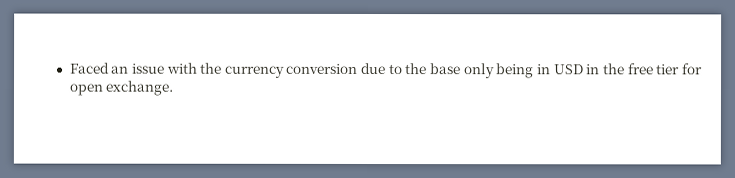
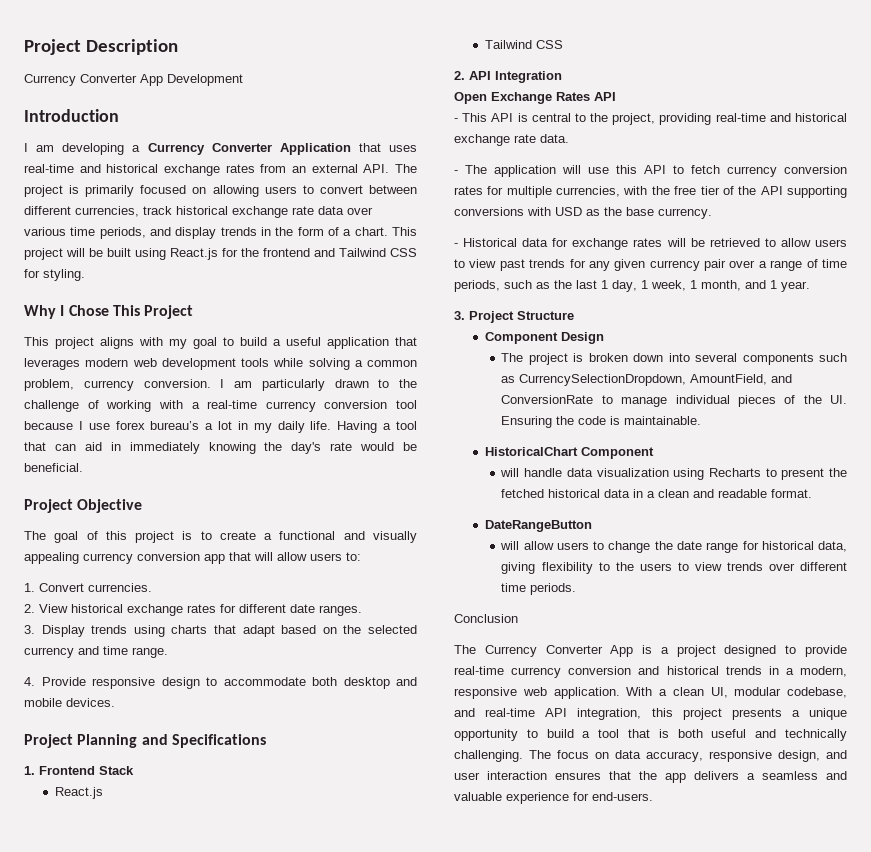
[69,62,703,79] [68,80,175,96] Faced an issue with the currency conversion due to the base only being in USD in the free tier for open exchange. -> [24,39,179,55] [24,74,243,86] [24,109,119,122] [24,143,417,155] [24,164,417,176] [24,185,417,197] [24,206,373,218] [24,227,417,239] [24,248,417,260] [24,269,85,281] [24,305,194,319] [24,337,417,349] [24,358,417,370] [24,379,417,391] [24,400,417,412] [24,421,418,433] [24,442,417,454] [24,463,83,472] [24,499,143,513] [24,531,417,543] [24,552,361,564] [24,583,152,592] [24,604,362,616] [24,625,418,637] [24,646,168,658] [24,677,417,689] [24,698,115,707] [24,734,266,748] [24,766,134,775] [54,787,103,799] [484,40,563,49] [454,71,562,83] [454,92,616,104] [454,113,847,125] [454,134,569,146] [454,165,847,177] [454,186,847,198] [454,207,712,219] [454,238,847,250] [454,259,847,271] [454,280,810,292] [454,311,574,323] [484,332,604,344] [501,353,847,365] [501,374,793,386] [501,395,847,407] [501,416,702,428] [484,447,654,459] [500,468,847,480] [501,489,813,498] [484,520,592,532] [500,541,847,553] [501,562,847,574] [501,583,577,595] [454,614,518,623] [454,645,847,657] [454,666,847,678] [454,687,847,699] [454,708,847,720] [454,729,847,741] [454,750,847,762] [454,771,847,783] [454,792,653,804] Project Description // Currency Converter App Development // Introduction // I am developing a Currency Converter Application that uses real-time and historical exchange rates from an external API. The project is primarily focused on allowing users to convert between different currencies, track historical exchange rate data over various time periods, and display trends in the form of a chart. This project will be built using React.js for the frontend and Tailwind CSS for styling. // Why I Chose This Project // This project aligns with my goal to build a useful application that leverages modern web development tools while solving a common problem, currency conversion. I am particularly drawn to the challenge of working with a real-time currency conversion tool because I use forex bureau’s a lot in my daily life. Having a tool that can aid in immediately knowing the day's rate would be beneficial. // Project Objective // The goal of this project is to create a functional and visually appealing currency conversion app that will allow users to: // 1. Convert currencies. // 2. View historical exchange rates for different date ranges. // 3. Display trends using charts that adapt based on the selected currency and time range. // 4. Provide responsive design to accommodate both desktop and mobile devices. // Project Planning and Specifications // 1. Frontend Stack // React.js // Tailwind CSS // 2. API Integration // Open Exchange Rates API // - This API is central to the project, providing real-time and historical exchange rate data. // - The application will use this API to fetch currency conversion rates for multiple currencies, with the free tier of the API supporting conversions with USD as the base currency. // - Historical data for exchange rates will be retrieved to allow users to view past trends for any given currency pair over a range of time periods, such as the last 1 day, 1 week, 1 month, and 1 year. // 3. Project Structure // Component Design // The project is broken down into several components such as CurrencySelectionDropdown, AmountField, and ConversionRate to manage individual pieces of the UI. Ensuring the code is maintainable. // HistoricalChart Component // will handle data visualization using Recharts to present the fetched historical data in a clean and readable format. // DateRangeButton // will allow users to change the date range for historical data, giving flexibility to the users to view trends over different time periods. // Conclusion // The Currency Converter App is a project designed to provide real-time currency conversion and historical trends in a modern, responsive web application. With a clean UI, modular codebase, and real-time API integration, this project presents a unique opportunity to build a tool that is both useful and technically challenging. The focus on data accuracy, responsive design, and user interaction ensures that the app delivers a seamless and valuable experience for end-users.

